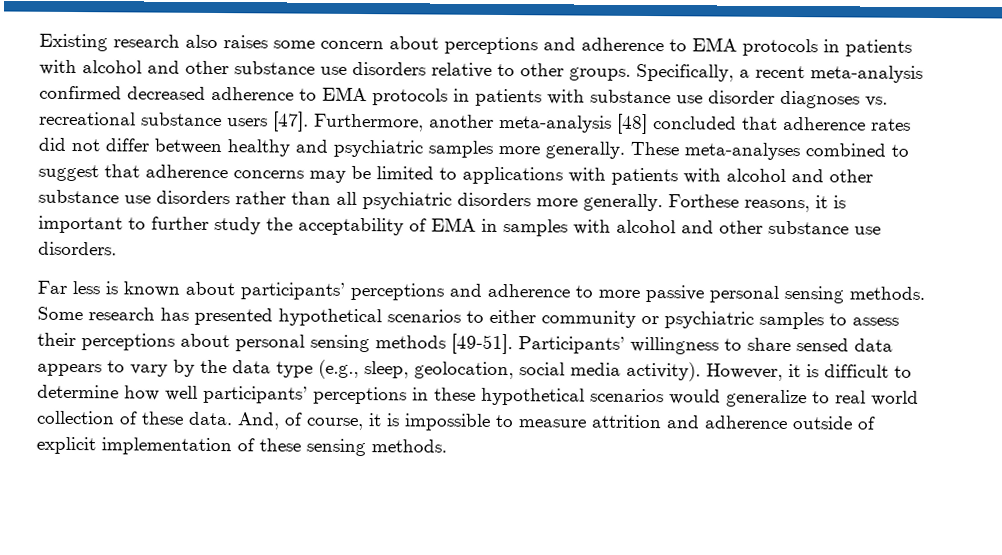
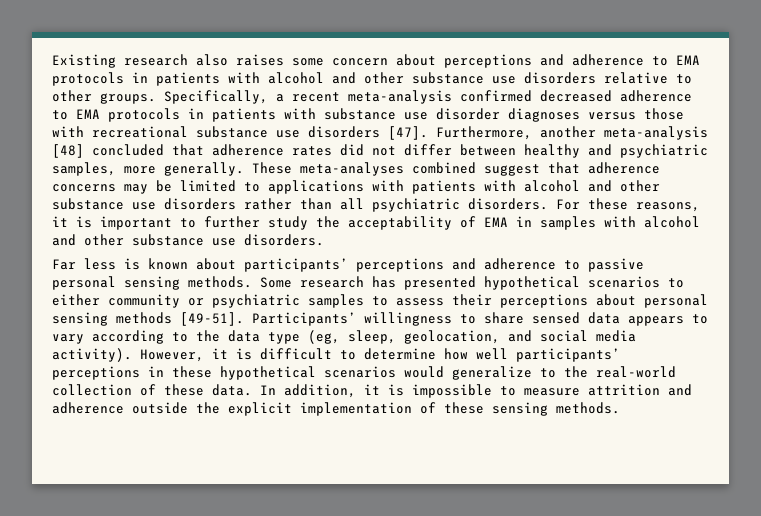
[865,96,888,107] [39,111,268,127] vs. recreational substance users -> [588,108,684,120] [52,126,380,138] versus those with recreational substance use disorders
[428,140,493,158] samples -> [52,162,116,176] samples,
[891,144,909,157] to -> (476, 168) none
[457,192,739,212] disorders more generally. Forthese -> [468,198,628,210] disorders. For these
[598,289,640,298] more -> (580, 265) none
[173,359,195,377] by -> [92,330,188,344] according to
[318,359,359,380] (e.g., -> [308,330,340,344] (eg,
(514, 370) none -> [508,330,532,342] and
[835,390,919,406] real world -> [564,366,676,378] the real-world
[237,412,364,431] And, of course, -> [260,384,356,398] In addition,
[857,416,876,430] of -> [196,402,220,414] the

